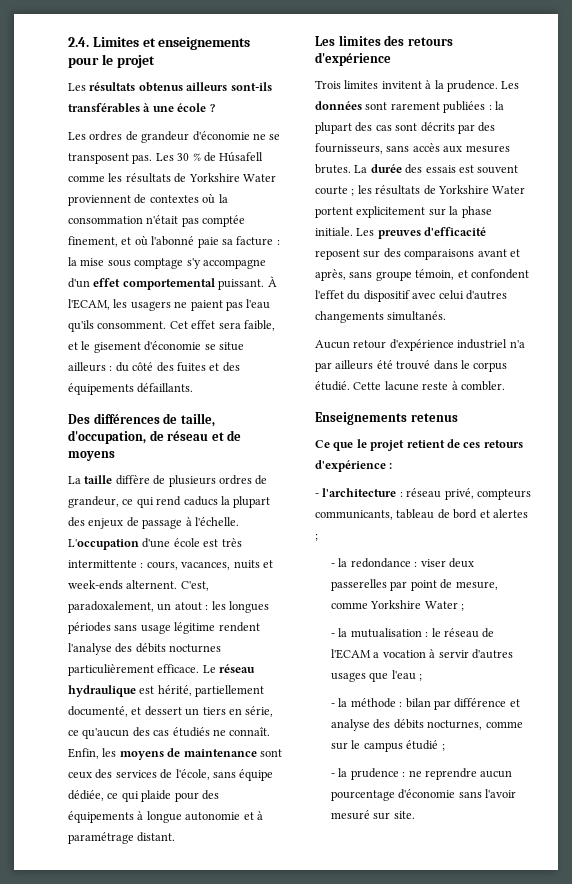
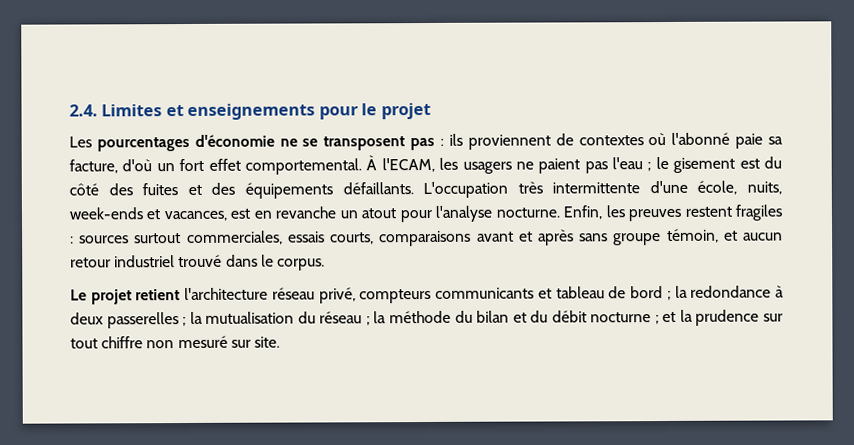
[89,82,272,92] [68,103,215,113] [68,131,281,143] [68,151,264,164] [68,173,276,183] [68,193,228,206] [68,215,246,227] [68,235,280,248] [68,257,266,269] [68,278,265,290] résultats obtenus ailleurs sont-ils transférables à une école ? // Les ordres de grandeur d'économie ne se transposent pas. Les 30 % de Húsafell comme les résultats de Yorkshire Water proviennent de contextes où la consommation n'était pas comptée finement, et où l'abonné paie sa facture : la mise sous comptage s'y accompagne d'un effet comportemental puissant. -> [96,132,784,152] [69,158,362,175] pourcentages d'économie ne se transposent pas : ils proviennent de contextes où l'abonné paie sa facture, d'où un fort effet comportemental.
[68,320,275,332] [68,341,244,353] [68,362,113,372] qu'ils consomment. Cet effet sera faible, et le gisement d'économie se situe ailleurs : -> [647,156,760,173] ; le gisement est
[68,413,215,427] [68,430,242,444] [68,451,115,461] [68,475,268,487] [68,496,271,508] [68,517,239,529] [68,538,242,550] [68,560,273,570] [68,580,209,591] [68,601,269,613] [68,622,260,634] [68,643,222,655] [68,664,256,676] [68,685,265,697] [68,706,274,717] [68,727,271,739] [68,748,282,760] [68,769,274,781] [68,790,219,802] [68,811,263,823] [68,832,176,844] [315,35,453,46] [315,52,391,66] [315,80,520,92] [315,101,504,113] [315,122,496,134] [315,143,510,154] [315,164,519,174] [315,185,526,196] [315,206,492,218] [315,227,487,239] [315,248,401,260] // Des différences de taille, d'occupation, de réseau et de moyens // La taille diffère de plusieurs ordres de grandeur, ce qui rend caducs la plupart des enjeux de passage à l'échelle. L'occupation d'une école est très intermittente : cours, vacances, nuits et week-ends alternent. C'est, paradoxalement, un atout : les longues périodes sans usage légitime rendent l'analyse des débits nocturnes particulièrement efficace. Le réseau hydraulique est hérité, partiellement documenté, et dessert un tiers en série, ce qu'aucun des cas étudiés ne connaît. Enfin, les moyens de maintenance sont ceux des services de l'école, sans équipe dédiée, ce qui plaide pour des équipements à longue autonomie et à paramétrage distant. // Les limites des retours d'expérience // Trois limites invitent à la prudence. Les données sont rarement publiées : la plupart des cas sont décrits par des fournisseurs, sans accès aux mesures brutes. La durée des essais est souvent courte ; les résultats de Yorkshire Water portent explicitement sur la phase initiale. Les preuves d'efficacité reposent sur des -> [423,180,782,199] [69,204,782,223] [70,230,375,246] L'occupation très intermittente d'une école, nuits, week-ends et vacances, est en revanche un atout pour l'analyse nocturne. Enfin, les preuves restent fragiles : sources surtout commerciales, essais courts,
[315,269,346,281] après, -> [537,229,574,246] après
[470,269,529,279] [315,290,507,302] [315,311,447,323] [315,339,525,351] [315,360,508,372] [315,381,505,391] [315,412,458,425] [315,439,523,451] [315,460,393,472] [315,488,403,497] confondent l'effet du dispositif avec celui d'autres changements simultanés. // Aucun retour d'expérience industriel n'a par ailleurs été trouvé dans le corpus étudié. Cette lacune reste à combler. // Enseignements retenus // Ce que le projet retient de ces retours d'expérience : // - l'architecture : -> [742,232,783,241] [70,254,325,271] [70,287,269,305] aucun retour industriel trouvé dans le corpus. // Le projet retient l'architecture
[315,510,393,520] communicants, -> [435,287,552,299] communicants et
[479,509,528,518] [315,534,318,541] [331,563,336,567] et alertes ; // - -> [666,290,671,300] ;
[414,558,474,568] [331,579,498,591] [331,600,465,611] [331,633,336,637] : viser deux passerelles par point de mesure, comme Yorkshire Water ; // - -> [775,285,785,298] [70,312,187,329] à deux passerelles ;
[425,628,495,638] [331,649,513,659] [331,670,423,682] [331,703,336,707] : le réseau de l'ECAM a vocation à servir d'autres usages que l'eau ; // - -> [297,311,370,326] du réseau ;
[399,698,520,710] [331,719,523,731] [331,740,445,752] [331,773,336,777] : bilan par différence et analyse des débits nocturnes, comme sur le campus étudié ; // - -> [454,310,677,325] du bilan et du débit nocturne ; et
[402,768,513,780] [331,789,517,801] : ne reprendre aucun pourcentage d'économie sans l'avoir -> [762,313,783,322] [70,336,175,349] sur tout chiffre non

